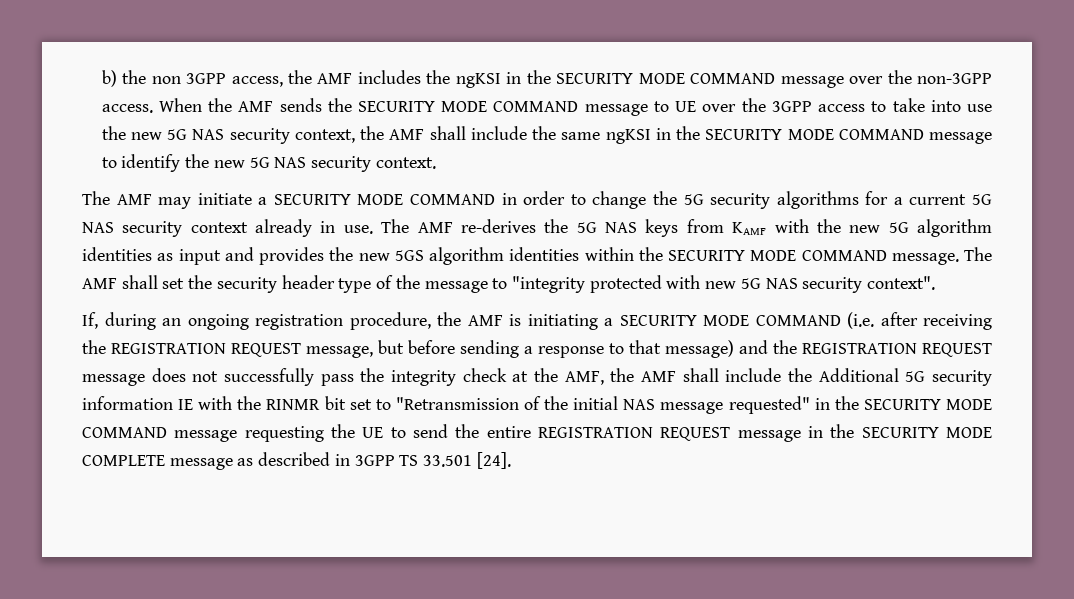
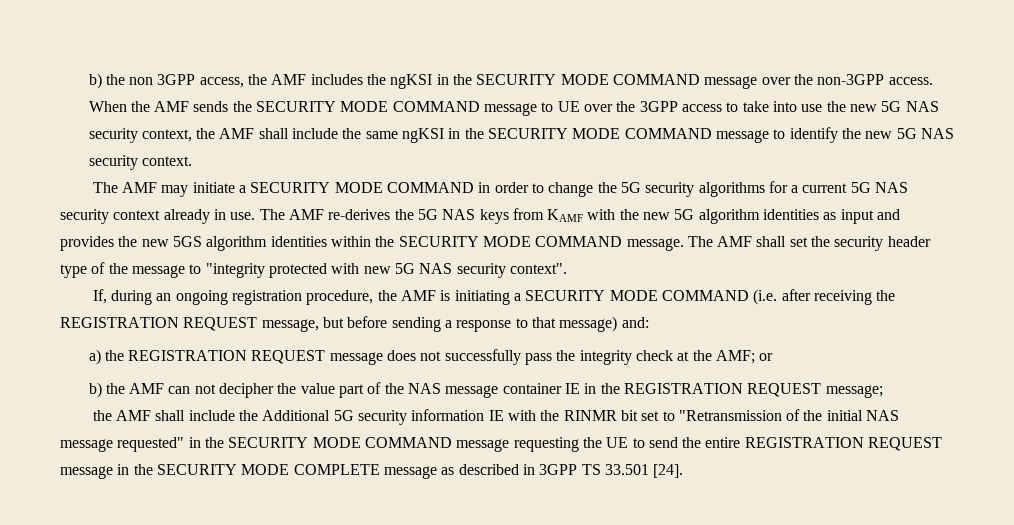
[739,340,768,354] and -> [621,317,649,328] [88,349,101,365] and: // a)
[564,371,604,385] AMF, -> [715,350,774,364] [88,382,883,398] AMF; or // b) the AMF can not decipher the value part of the NAS message container IE in the REGISTRATION REQUEST message; //

